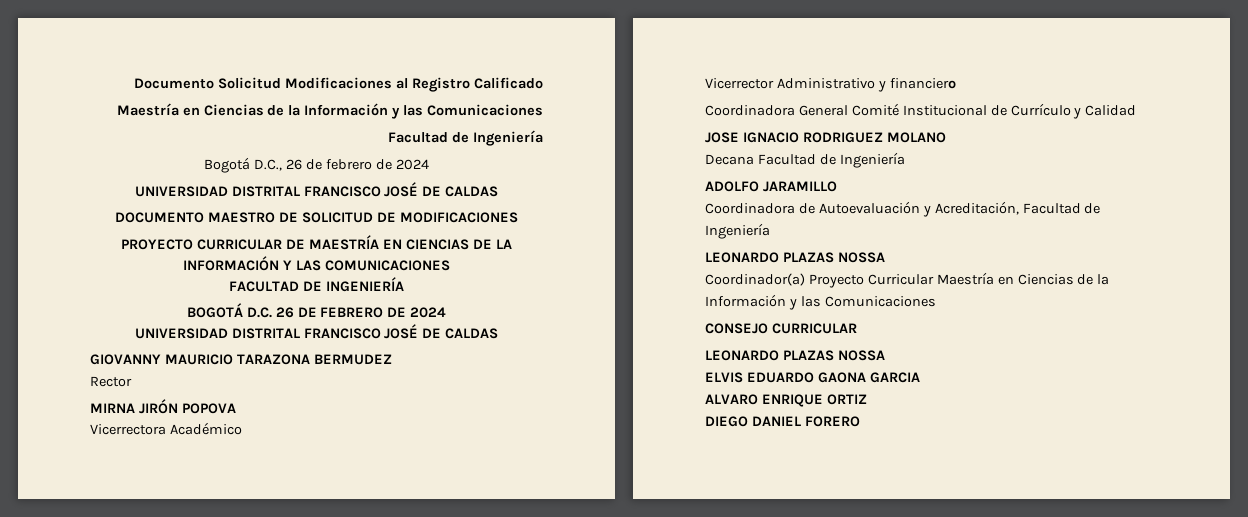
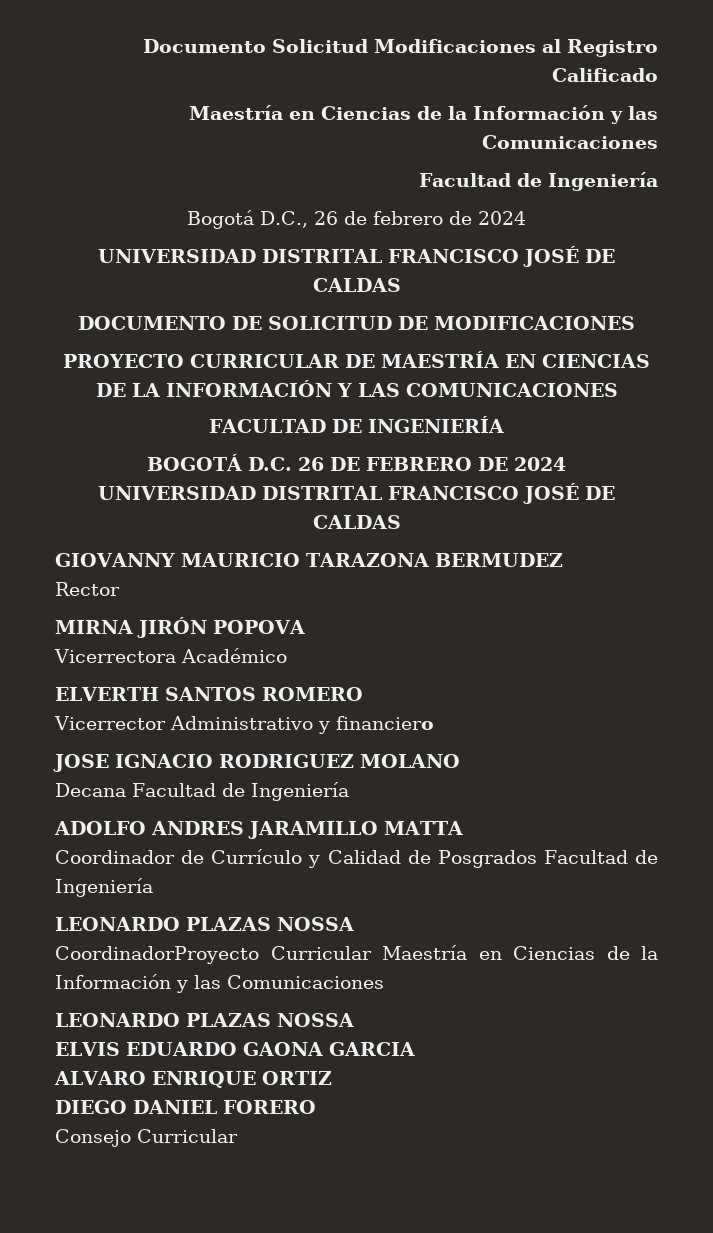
[208,212,276,223] MAESTRO -> (226, 323) none
(242, 428) none -> [55,687,363,701] // ELVERTH SANTOS ROMERO
[705,103,1137,119] // Coordinadora General Comité Institucional de Currículo y Calidad -> (434, 723) none
(759, 186) none -> [151,821,244,835] ANDRES
[705,201,1019,217] // Coordinadora de Autoevaluación y Acreditación, -> [384,821,463,835] [55,849,537,868] MATTA // Coordinador de Currículo y Calidad de Posgrados
[705,273,864,288] Coordinador(a) Proyecto -> [55,946,259,964] CoordinadorProyecto
[705,323,857,334] // CONSEJO CURRICULAR -> (384, 982) none
(860, 421) none -> [55,1129,238,1147] // Consejo Curricular

